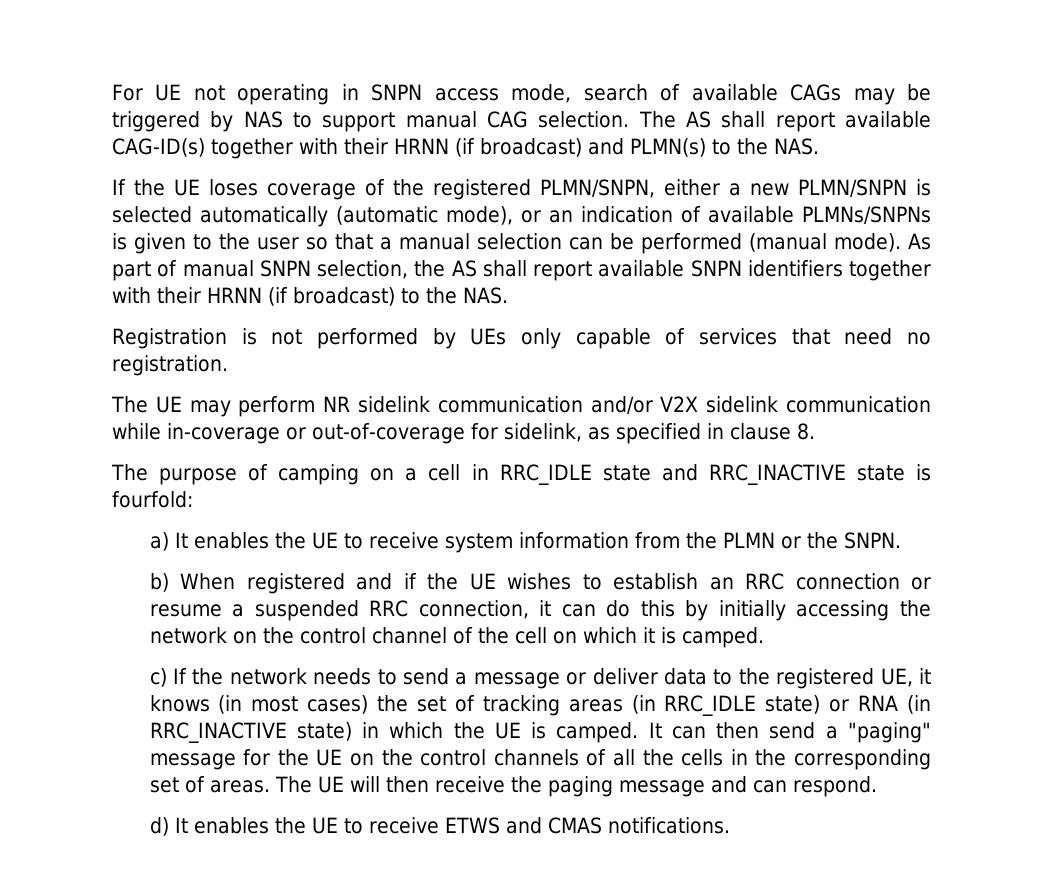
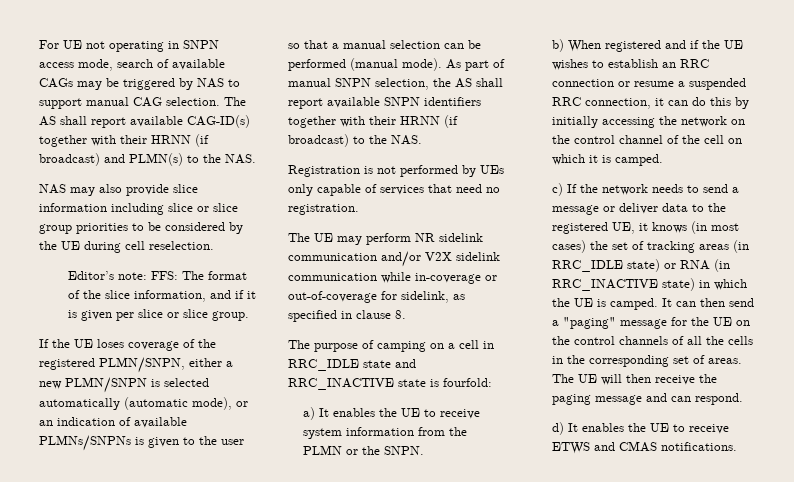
(819, 146) none -> [39,184,198,196] [39,203,238,215] [39,222,243,234] [39,241,214,253] [68,271,248,280] [68,290,257,302] [68,309,250,321] // NAS may also provide slice information including slice or slice group priorities to be considered by the UE during cell reselection. // Editor’s note: FFS: The format of the slice information, and if it is given per slice or slice group.

